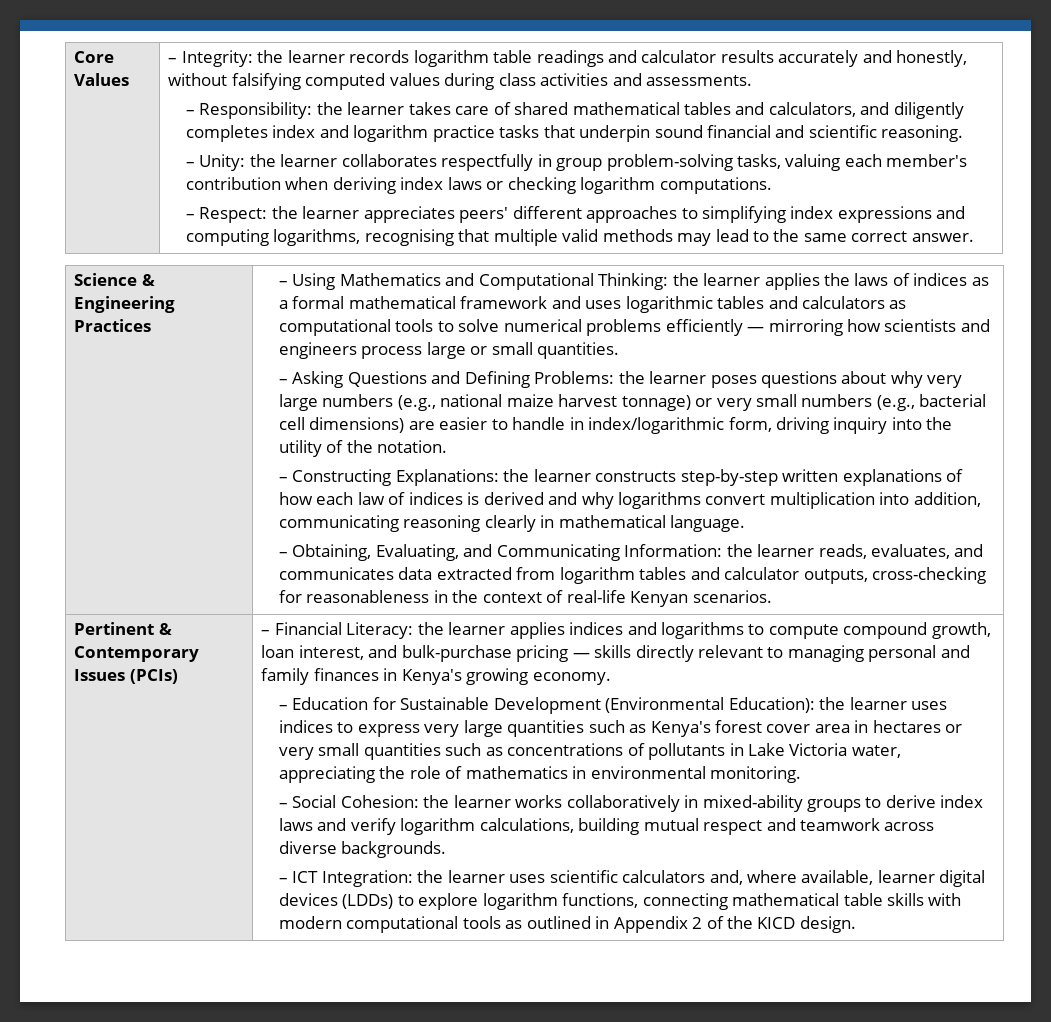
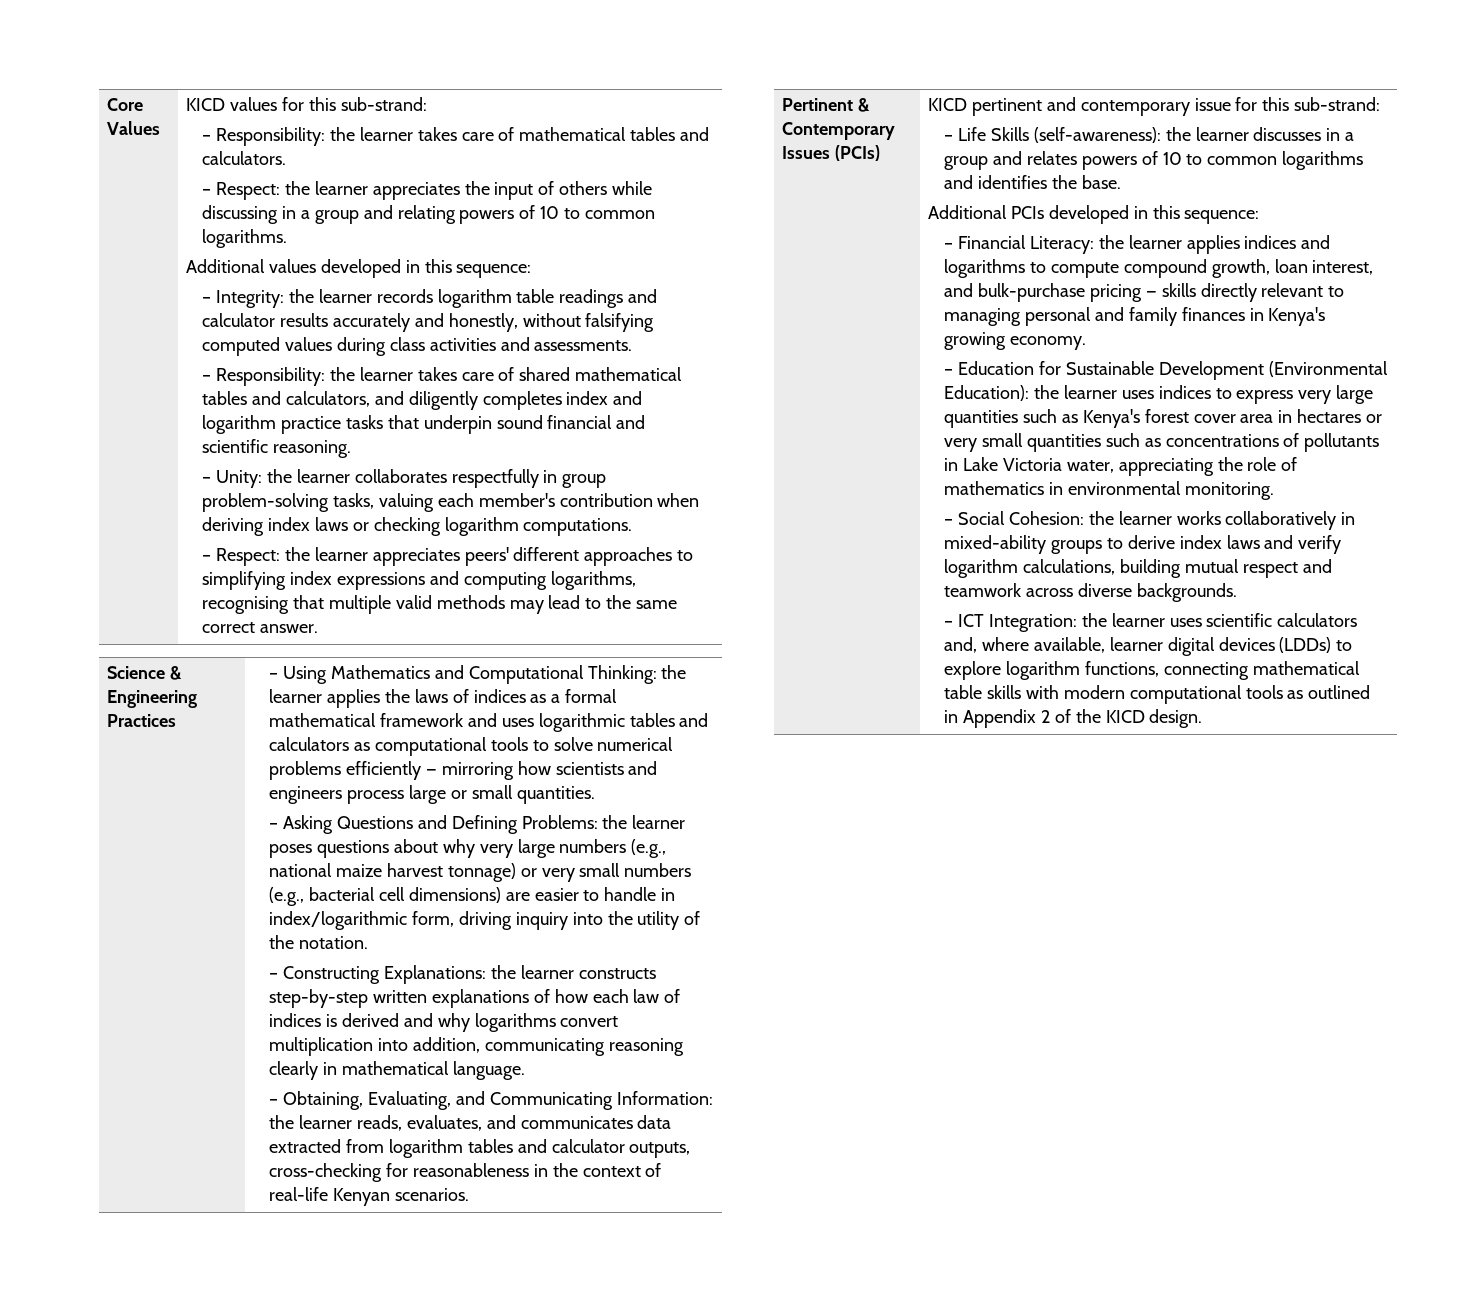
(130, 79) none -> [186,97,427,111] [202,127,710,146] [202,151,287,165] [202,181,653,200] [202,205,655,224] [202,229,288,248] [186,259,532,278] KICD values for this sub-strand: // – Responsibility: the learner takes care of mathematical tables and calculators. // – Respect: the learner appreciates the input of others while discussing in a group and relating powers of 10 to common logarithms. // Additional values developed in this sequence: //
(178, 676) none -> [928,97,1381,116] [944,127,1355,143] [944,151,1364,170] [944,175,1121,189] [928,205,1260,224] KICD pertinent and contemporary issue for this sub-strand: // – Life Skills (self-awareness): the learner discusses in a group and relates powers of 10 to common logarithms and identifies the base. // Additional PCIs developed in this sequence: //

